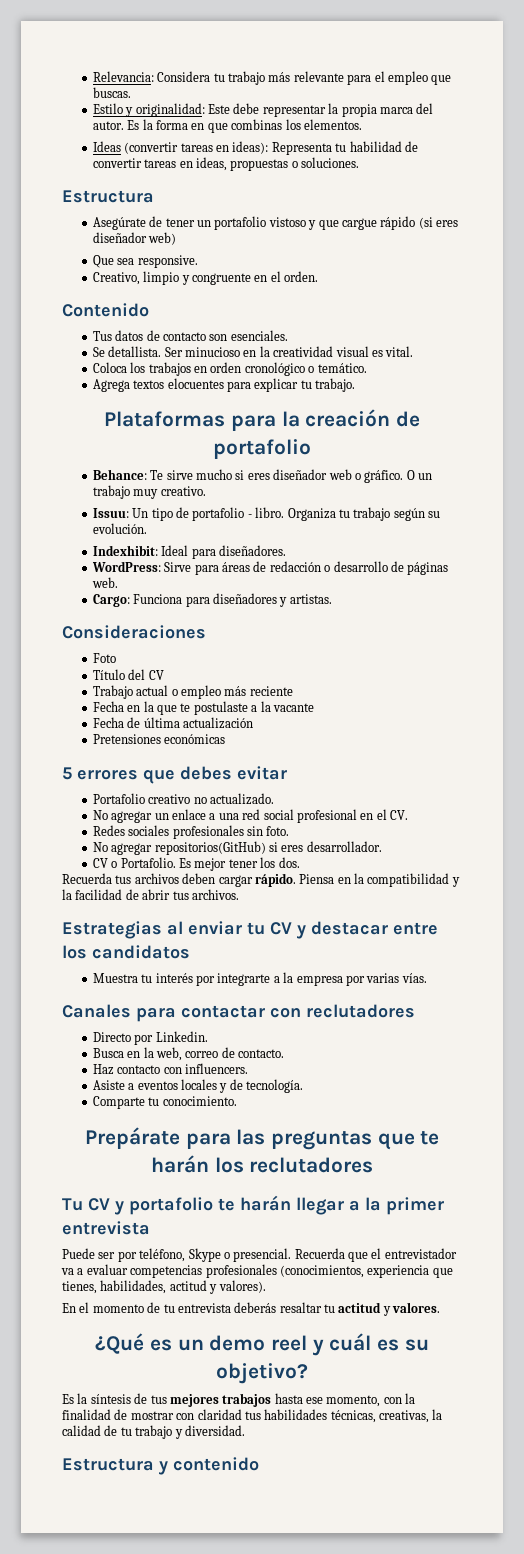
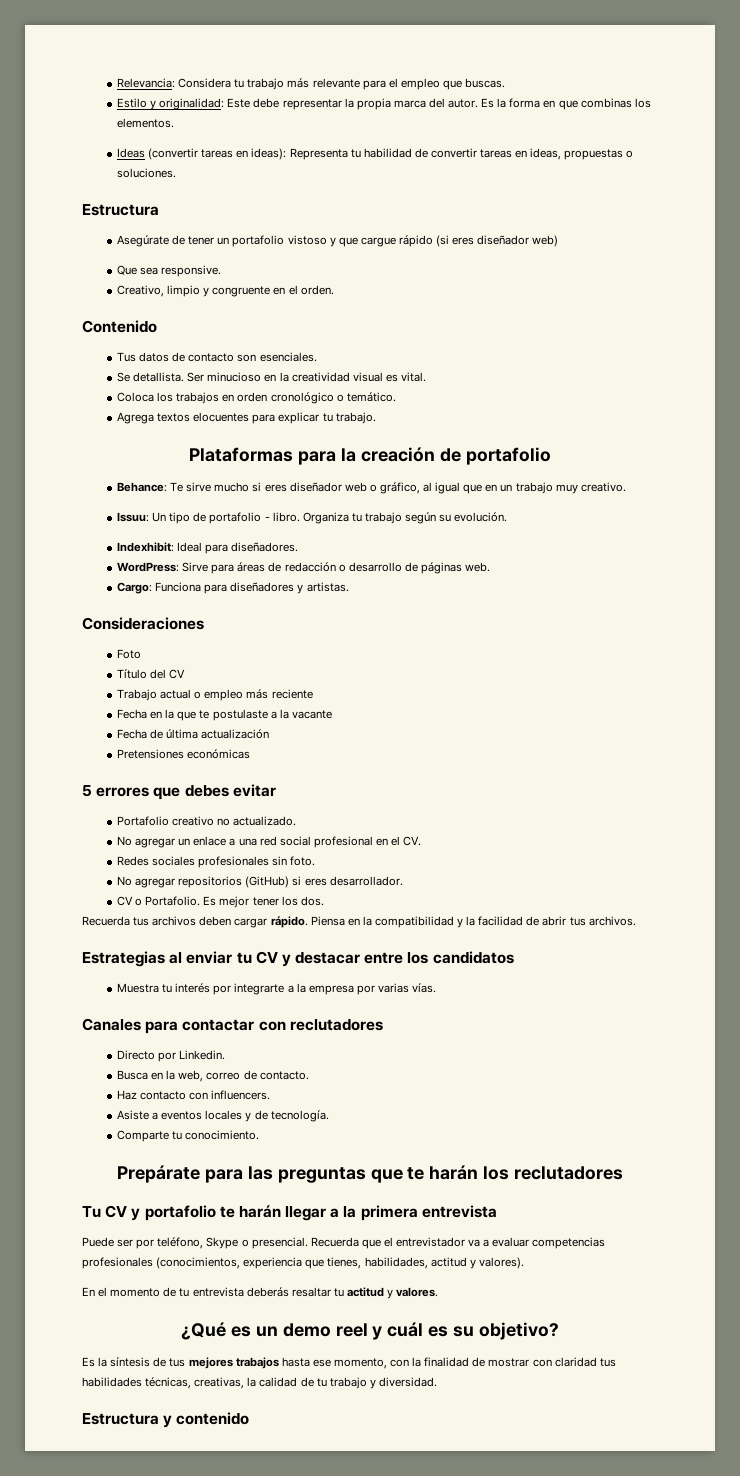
[364,470,415,483] gráfico. O -> [379,482,498,494] gráfico, al igual que en
[154,841,266,855] repositorios(GitHub) -> [178,876,290,888] repositorios (GitHub)
[386,1197,444,1215] primer -> [360,1205,418,1221] primera

